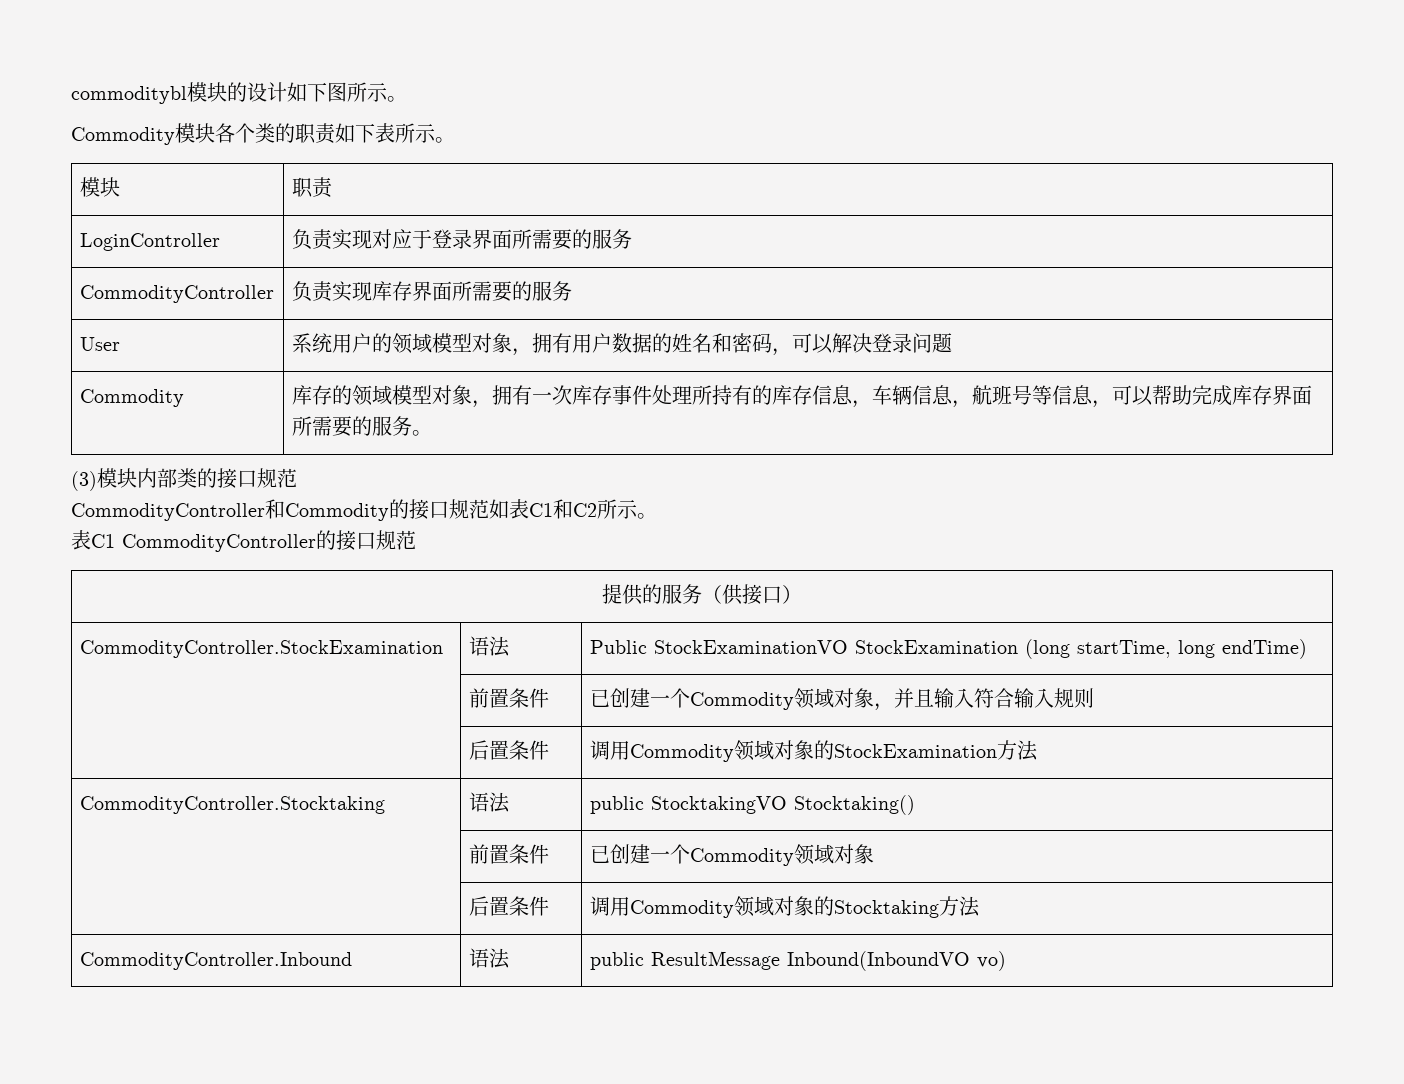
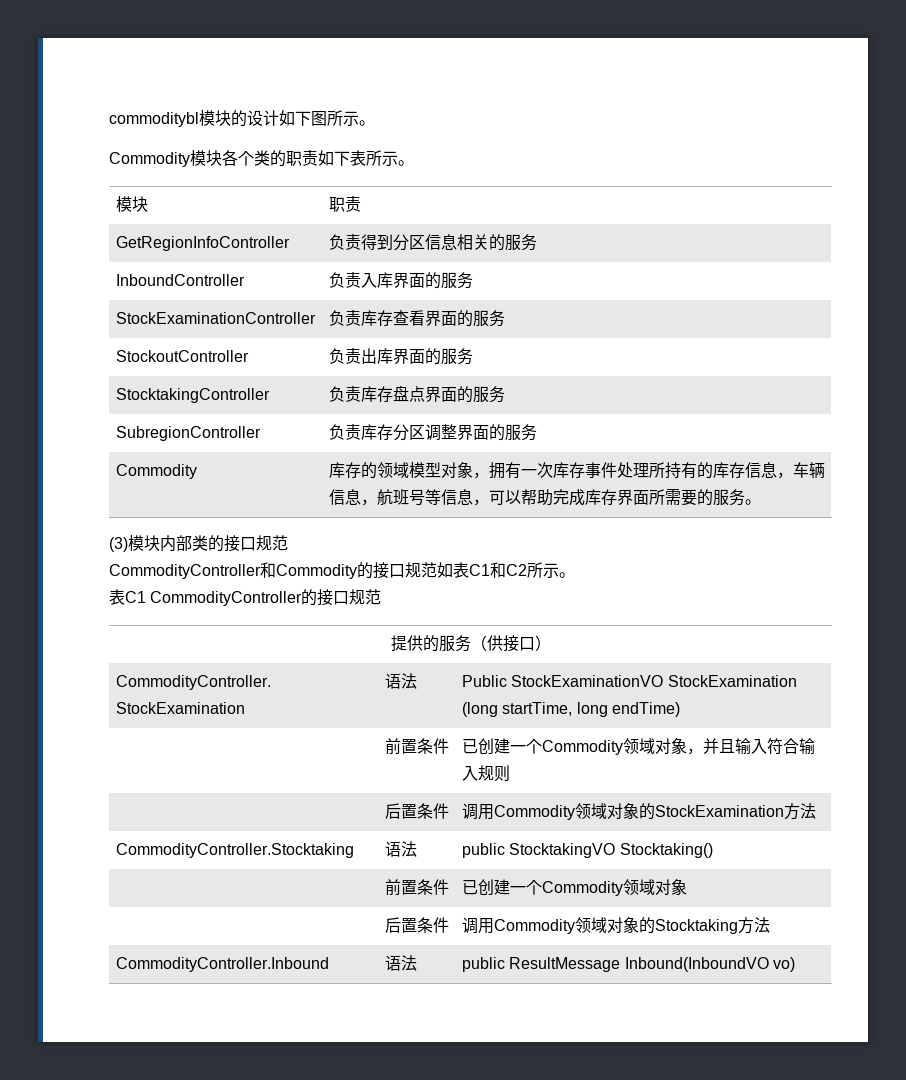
[79,233,220,251] [291,229,632,250] [79,285,274,303] [291,281,572,302] [79,337,120,351] [291,333,952,356] LoginController | 负责实现对应于登录界面所需要的服务 // CommodityController | 负责实现库存界面所需要的服务 // User | 系统用户的领域模型对象，拥有用户数据的姓名和密码，可以解决登录问题 -> [115,236,290,251] [328,234,537,251] [115,274,245,286] [328,272,473,289] [115,312,316,324] [328,310,505,327] [115,350,249,362] [328,348,473,365] [115,388,270,403] [328,385,505,403] [115,426,261,441] [328,424,537,441] GetRegionInfoController | 负责得到分区信息相关的服务 // InboundController | 负责入库界面的服务 // StockExaminationController | 负责库存查看界面的服务 // StockoutController | 负责出库界面的服务 // StocktakingController | 负责库存盘点界面的服务 // SubregionController | 负责库存分区调整界面的服务

